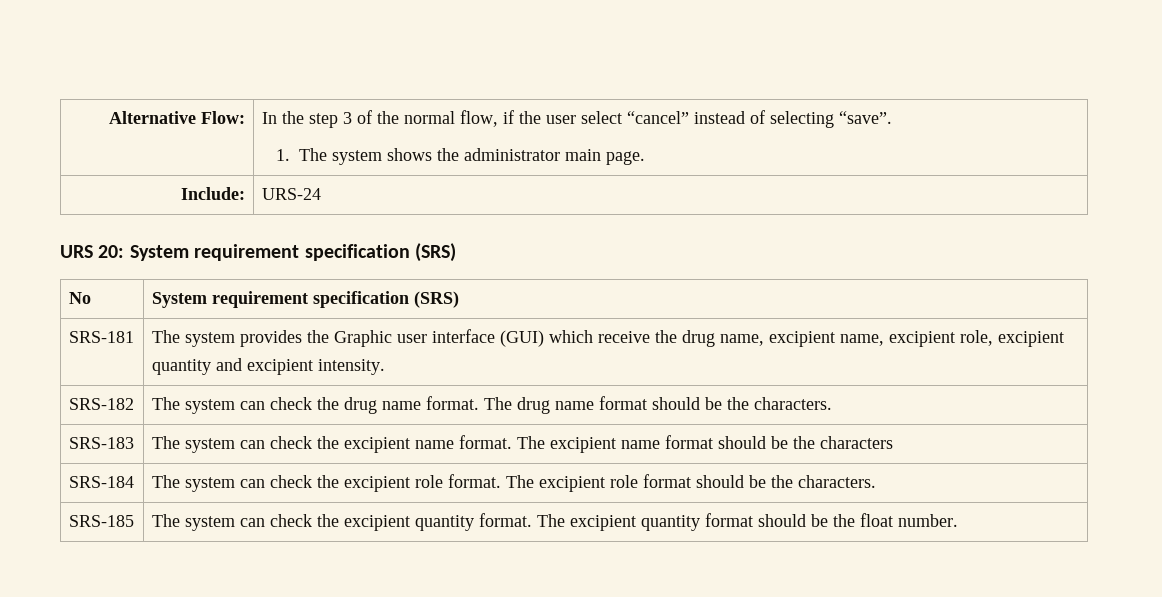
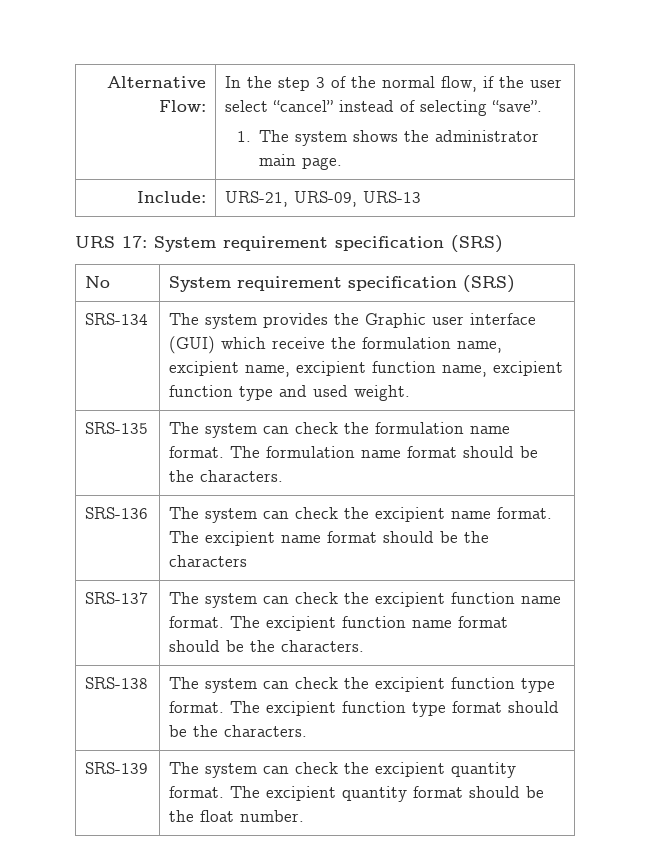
[261,188,321,200] URS-24 -> [225,191,422,207] URS-21, URS-09, URS-13
[98,245,125,258] 20: -> [122,236,147,248] 17:
[68,331,134,343] SRS-181 -> [85,313,149,325] SRS-134
[681,330,715,347] drug -> [362,337,452,349] formulation
[959,330,1064,347] [151,358,385,375] [68,398,134,410] [151,396,832,414] [68,437,134,449] role, excipient quantity and excipient intensity. // SRS-182 | The system can check the drug name format. The drug name format should be the characters. // SRS-183 -> [372,361,564,377] [169,385,411,401] [85,422,149,434] [169,422,511,438] [169,446,539,458] [169,470,284,482] [85,507,149,519] function name, excipient function type and used weight. // SRS-135 | The system can check the formulation name format. The formulation name format should be the characters. // SRS-136
[68,476,134,488] [151,474,876,492] [68,515,134,527] SRS-184 | The system can check the excipient role format. The excipient role format should be the characters. // SRS-185 -> [85,592,149,604] [169,592,562,608] [169,616,509,631] [169,640,365,652] [85,677,149,689] [169,677,556,693] [169,701,560,717] [169,725,308,737] [85,762,149,774] SRS-137 | The system can check the excipient function name format. The excipient function name format should be the characters. // SRS-138 | The system can check the excipient function type format. The excipient function type format should be the characters. // SRS-139

